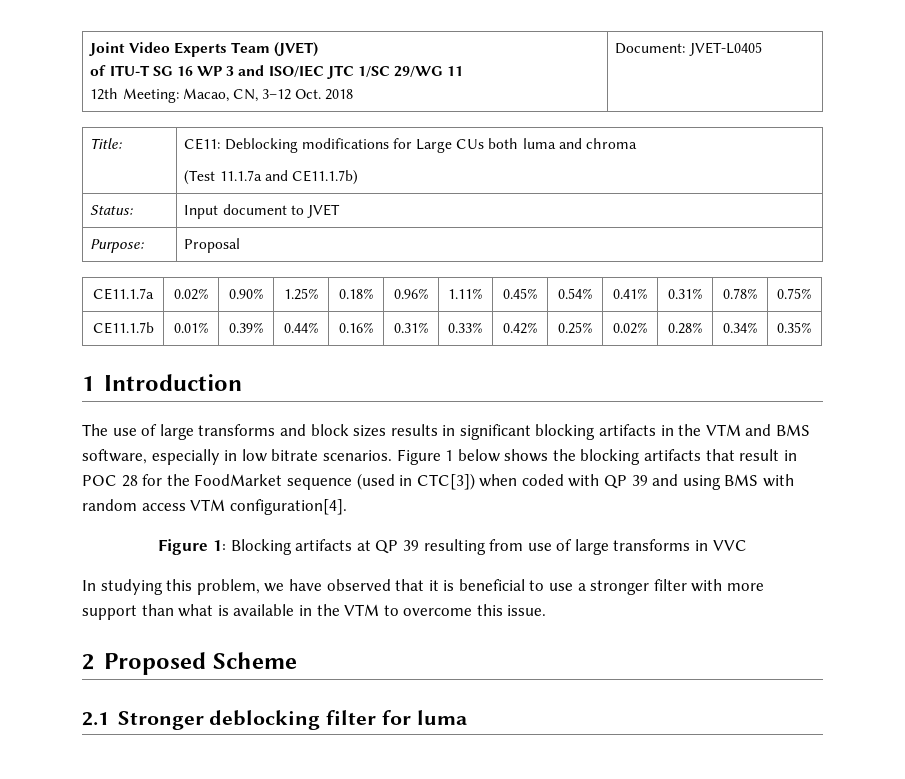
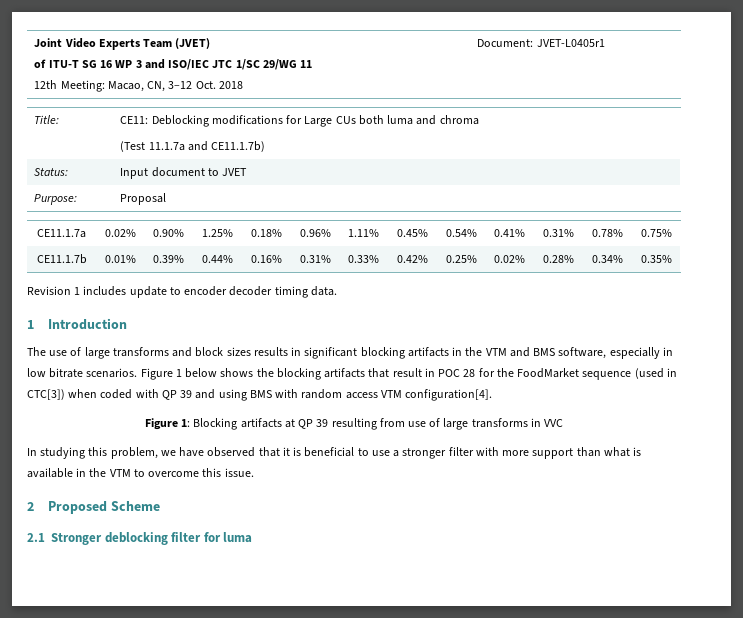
[688,42,762,56] JVET-L0405 -> [536,39,605,47] JVET-L0405r1
(812, 327) none -> [27,286,337,298] // Revision 1 includes update to encoder decoder timing data.

